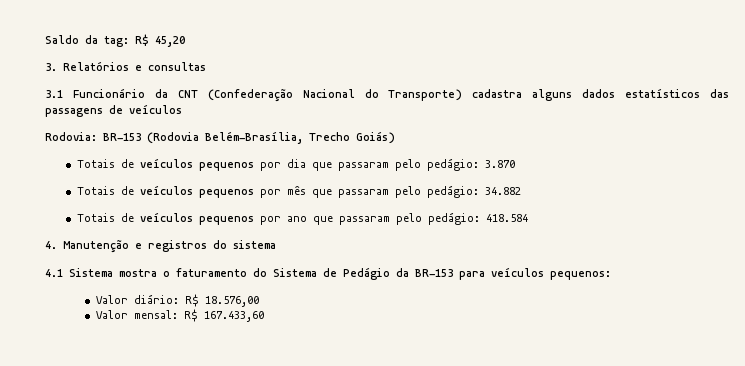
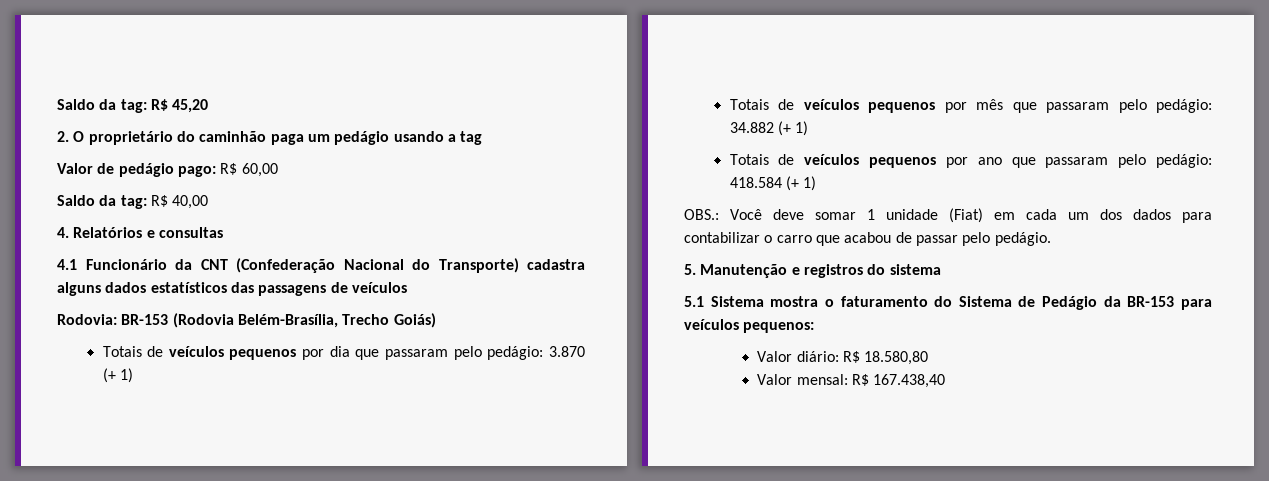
[45,63,57,71] 3. -> [57,131,483,145] [57,163,278,177] [57,195,209,209] [57,227,69,238] 2. O proprietário do caminhão paga um pedágio usando a tag // Valor de pedágio pago: R$ 60,00 // Saldo da tag: R$ 40,00 // 4.
[45,90,63,98] 3.1 -> [57,259,77,270] 4.1
(515, 164) none -> [102,368,133,383] (+ 1)
(521, 191) none -> [777,121,809,136] (+ 1)
[45,241,57,249] // 4. -> [785,176,817,191] [684,208,1212,223] [684,232,1051,246] [684,264,696,275] (+ 1) // OBS.: Você deve somar 1 unidade (Fiat) em cada um dos dados para contabilizar o carro que acabou de passar pelo pedágio. // 5.
[45,269,63,277] 4.1 -> [684,296,704,307] 5.1
[204,296,259,307] 18.576,00 -> [864,351,929,365] 18.580,80
[203,311,264,322] 167.433,60 -> [873,374,946,388] 167.438,40

